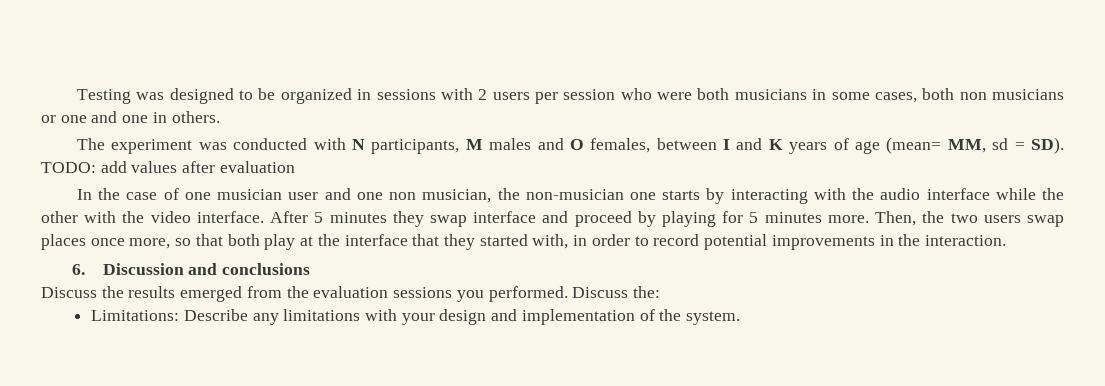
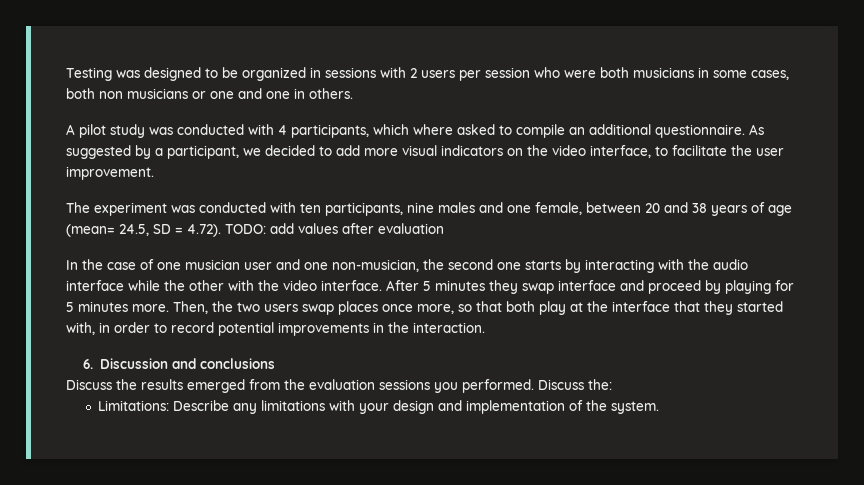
(220, 117) none -> [66,124,764,138] [66,145,784,159] [66,166,154,180] // A pilot study was conducted with 4 participants, which where asked to compile an additional questionnaire. As suggested by a participant, we decided to add more visual indicators on the video interface, to facilitate the user improvement.
[351,137,1065,154] N participants, M males and O females, between I and K years of age (mean= MM, sd = SD). -> [300,202,792,216] [66,224,221,237] ten participants, nine males and one female, between 20 and 38 years of age (mean= 24.5, SD = 4.72).
[389,188,624,203] non musician, the non-musician -> [332,259,493,272] non-musician, the second

